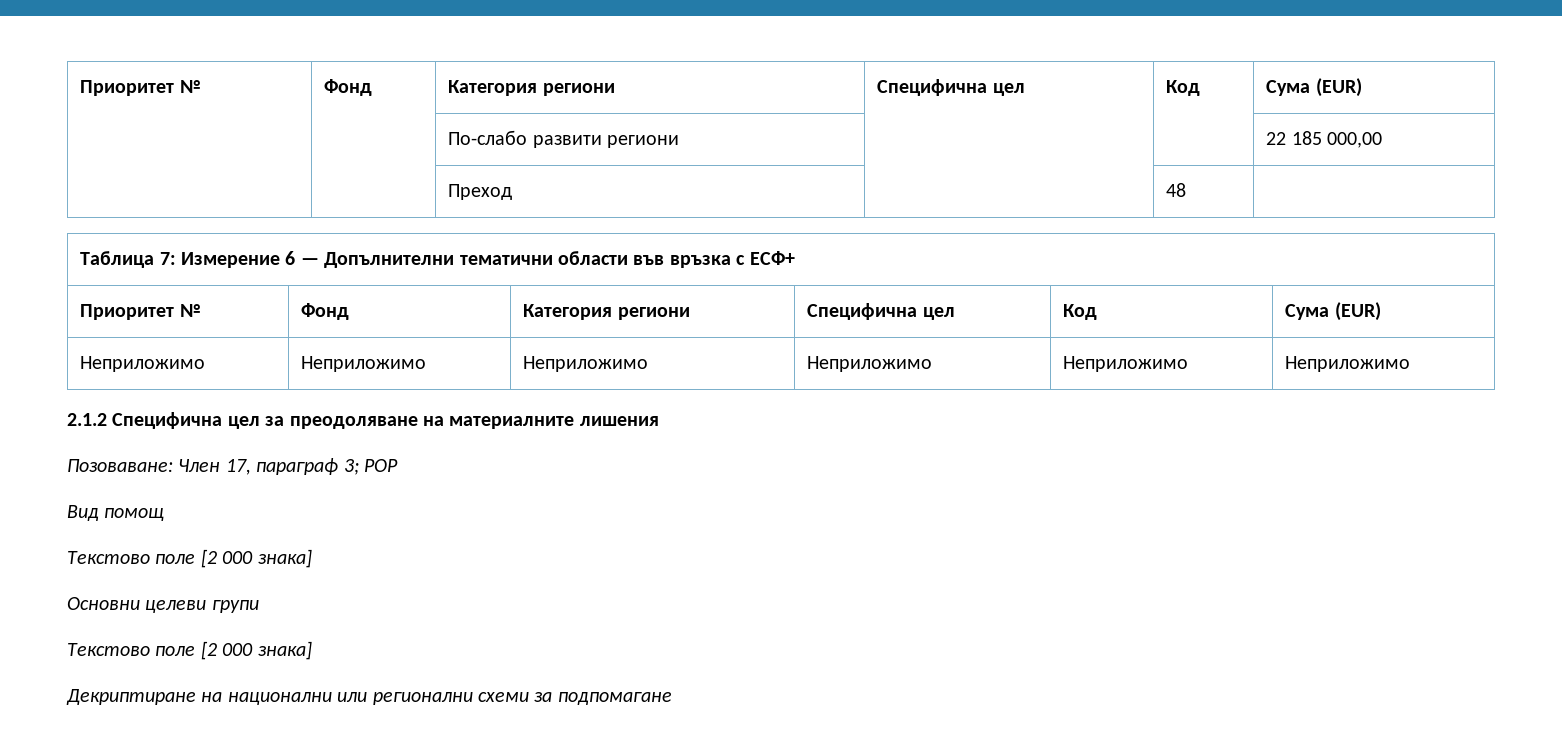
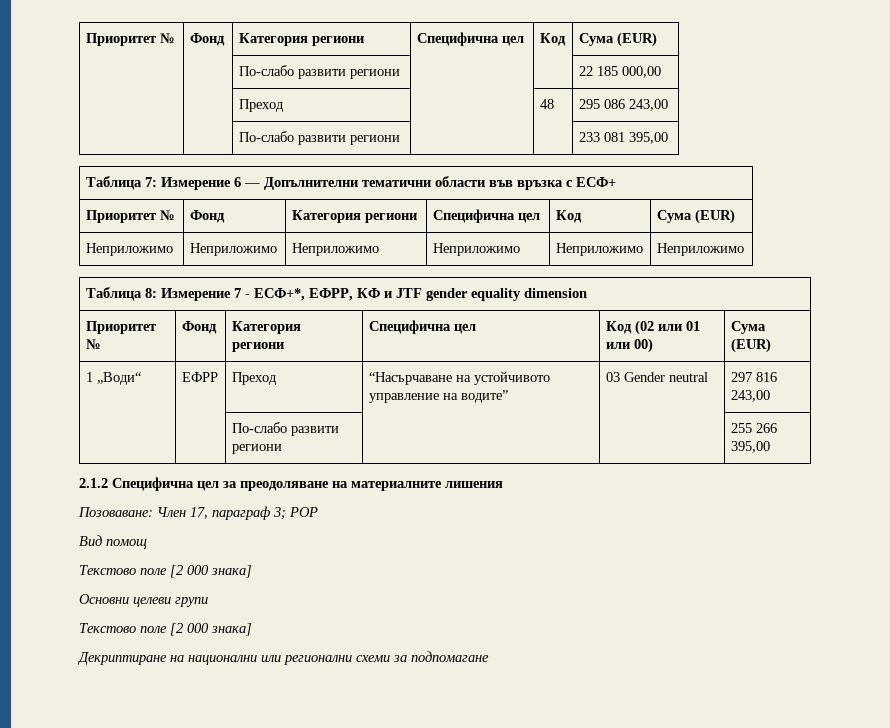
(1187, 190) none -> [578,99,668,111] [238,131,400,145] [578,132,668,144] 295 086 243,00 // | | По-слабо развити региони | | | 233 081 395,00
(1411, 364) none -> [85,287,587,301] [85,321,156,334] [85,339,101,349] [181,321,217,334] [231,321,301,334] [231,342,284,352] [368,320,476,334] [605,320,700,335] [605,338,653,353] [730,321,766,334] [730,338,771,353] [85,372,141,385] [181,372,218,382] [231,372,277,385] [368,371,550,385] [368,390,508,403] [605,372,708,382] [730,372,777,382] [730,390,770,402] [231,422,339,436] [231,444,282,454] [730,423,777,433] [730,441,770,453] // Таблица 8: Измерение 7 - ЕСФ+*, ЕФРР, КФ и JTF gender equality dimension // Приоритет № | Фонд | Категория региони | Специфична цел | Код (02 или 01 или 00) | Сума (EUR) // 1 „Води“ | ЕФРР | Преход | “Насърчаване на устойчивото управление на водите” | 03 Gender neutral | 297 816 243,00 // | | По-слабо развити региони | | | 255 266 395,00

